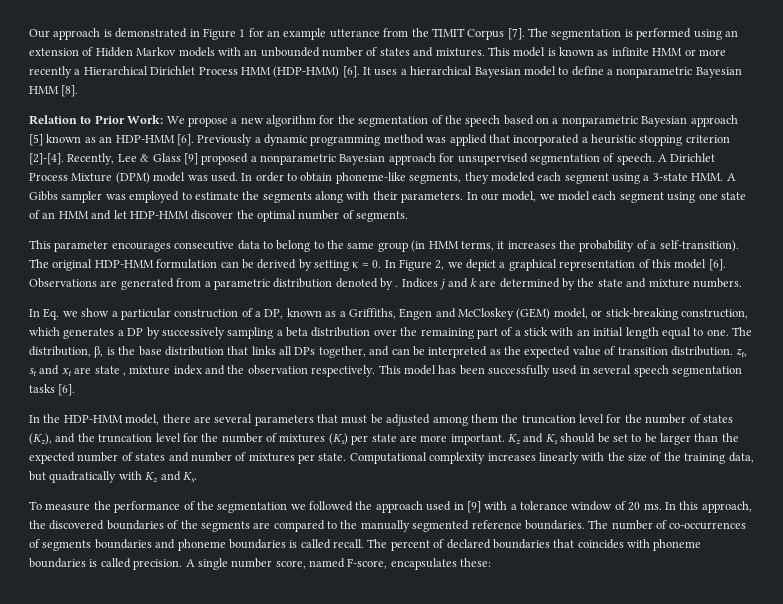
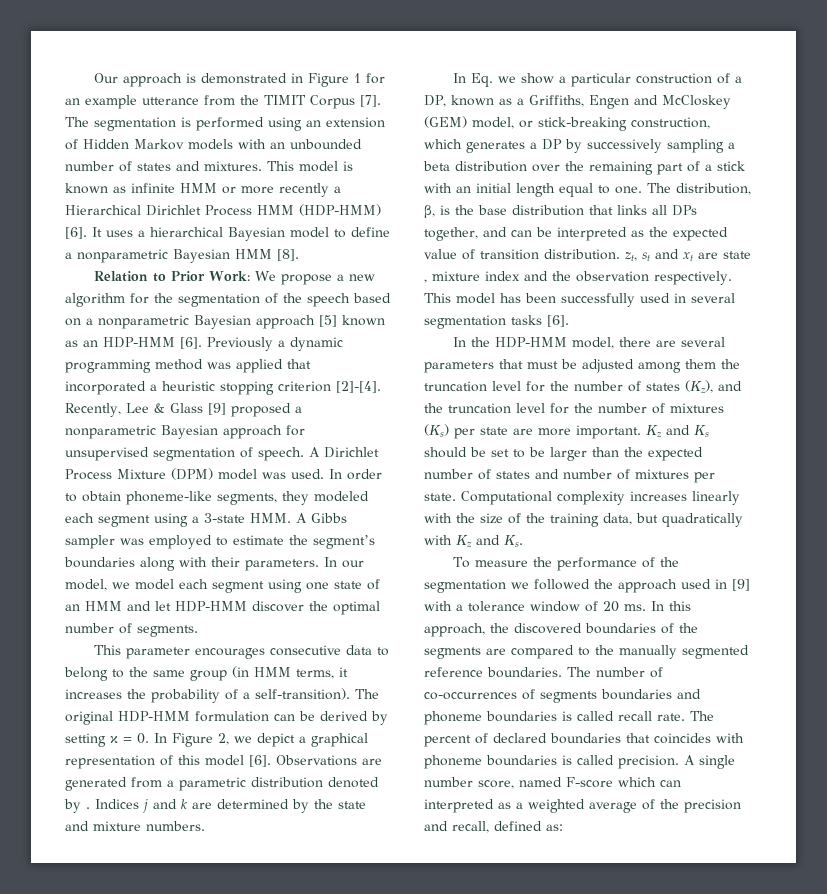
[262,192,312,203] segments -> [313,535,375,549] [64,557,135,568] segment’s boundaries
[633,365,669,377] speech -> (735, 298) none
[333,539,364,548] recall. -> [618,711,685,721] recall rate.
[347,558,492,570] F-score, encapsulates these: -> [566,777,681,788] [424,799,741,813] [424,821,563,833] F-score which can interpreted as a weighted average of the precision and recall, defined as:

